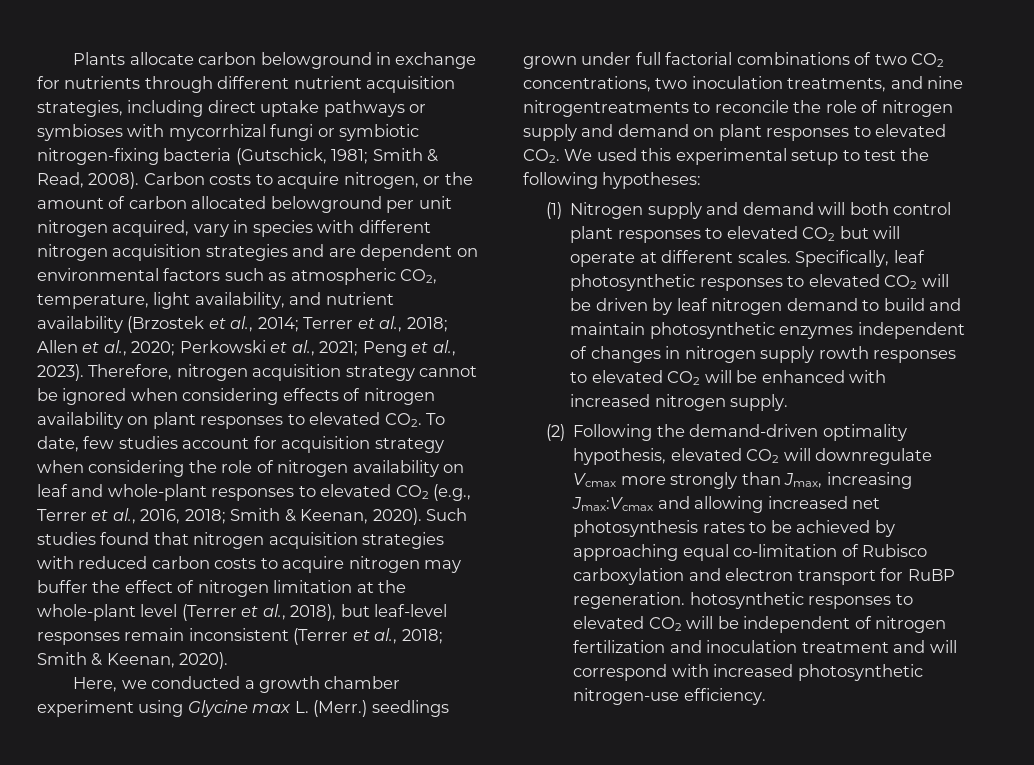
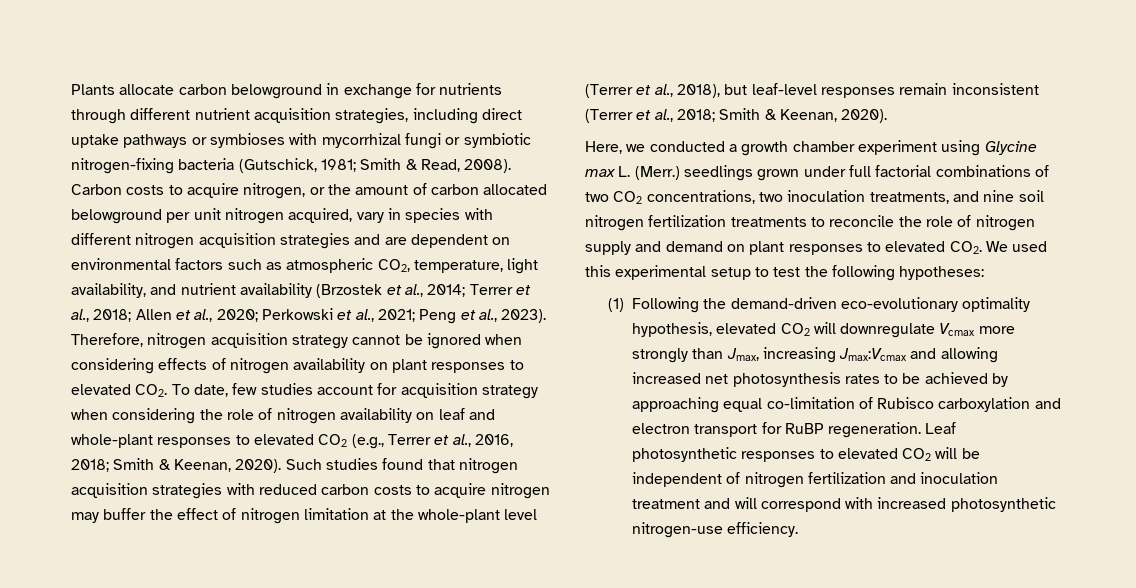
[523,100,689,117] nitrogentreatments -> [1018,190,1044,202] [585,215,807,231] soil nitrogen fertilization treatments
[570,202,952,219] [570,226,901,243] [570,250,925,267] [570,274,949,291] [570,298,961,315] [570,322,965,339] [570,346,957,363] [570,370,887,385] [570,394,789,411] [546,424,566,441] Nitrogen supply and demand will both control plant responses to elevated CO2 but will operate at different scales. Specifically, leaf photosynthetic responses to elevated CO2 will be driven by leaf nitrogen demand to build and maintain photosynthetic enzymes independent of changes in nitrogen supply rowth responses to elevated CO2 will be enhanced with increased nitrogen supply. // (2) -> (624, 305) none
(819, 430) none -> [840,297,958,312] eco-evolutionary
[689,592,804,609] hotosynthetic -> [925,422,957,434] [631,447,737,462] Leaf photosynthetic

